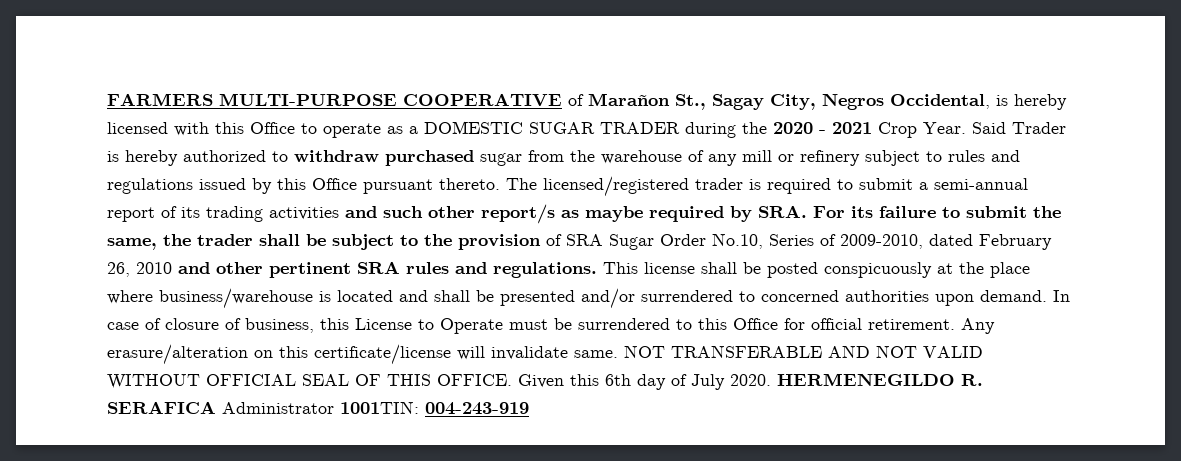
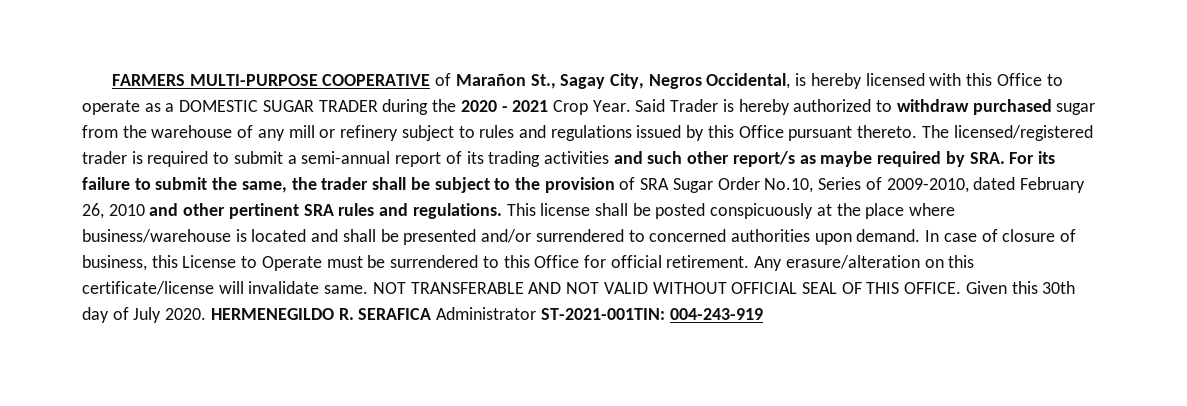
[605,374,631,386] 6th -> [1042,281,1076,294] 30th
[340,401,419,414] 1001TIN: -> [540,308,665,320] ST-2021-001TIN:

